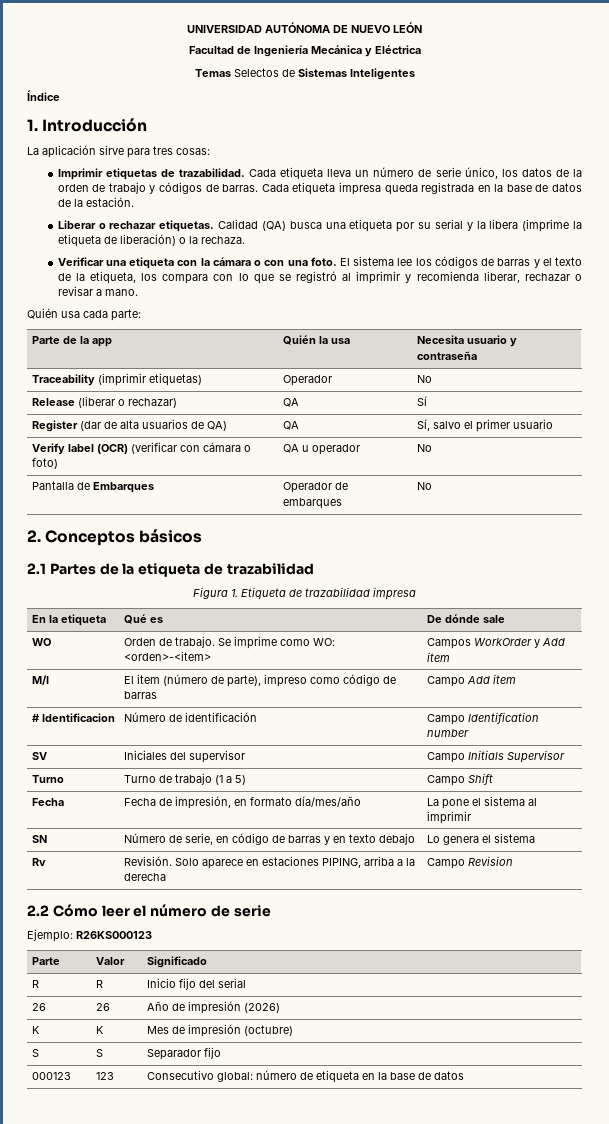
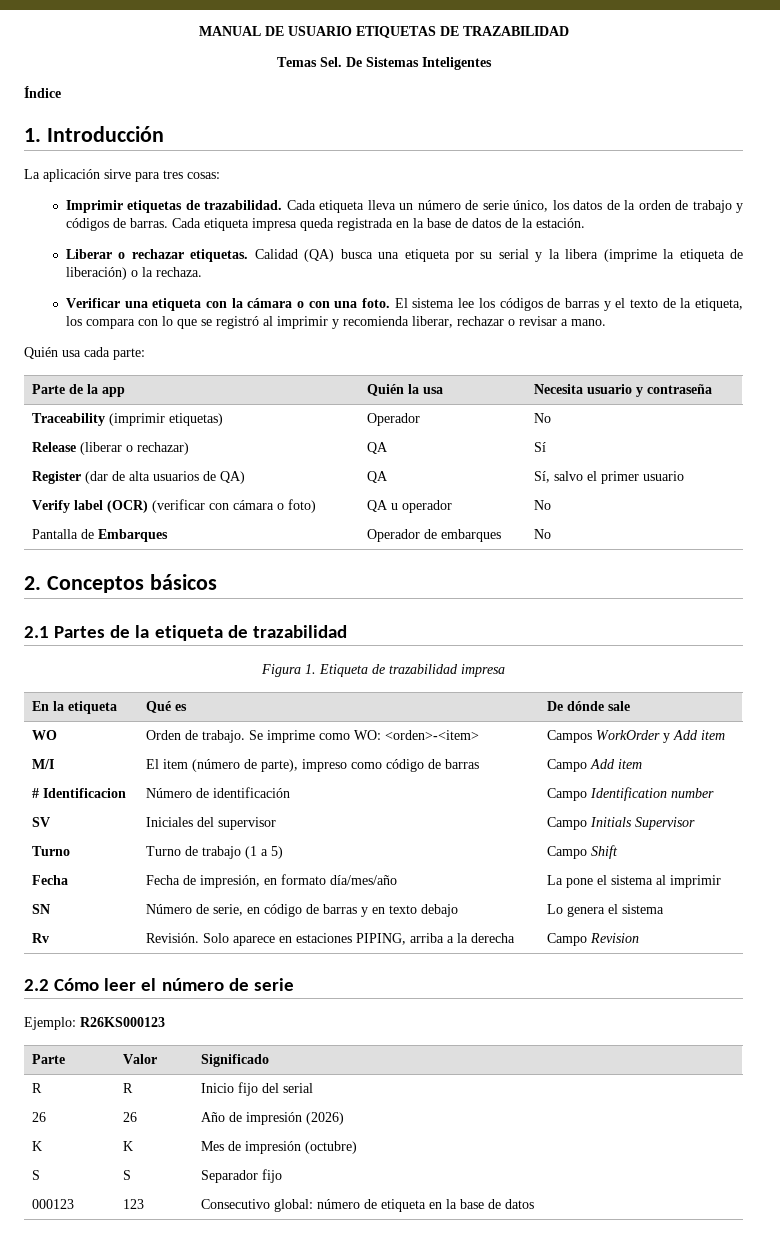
[187,22,422,33] [188,45,421,57] UNIVERSIDAD AUTÓNOMA DE NUEVO LEÓN // Facultad de Ingeniería Mecánica y Eléctrica -> [198,26,569,38] MANUAL DE USUARIO ETIQUETAS DE TRAZABILIDAD
[233,68,295,77] Selectos de -> [319,57,362,67] Sel. De

